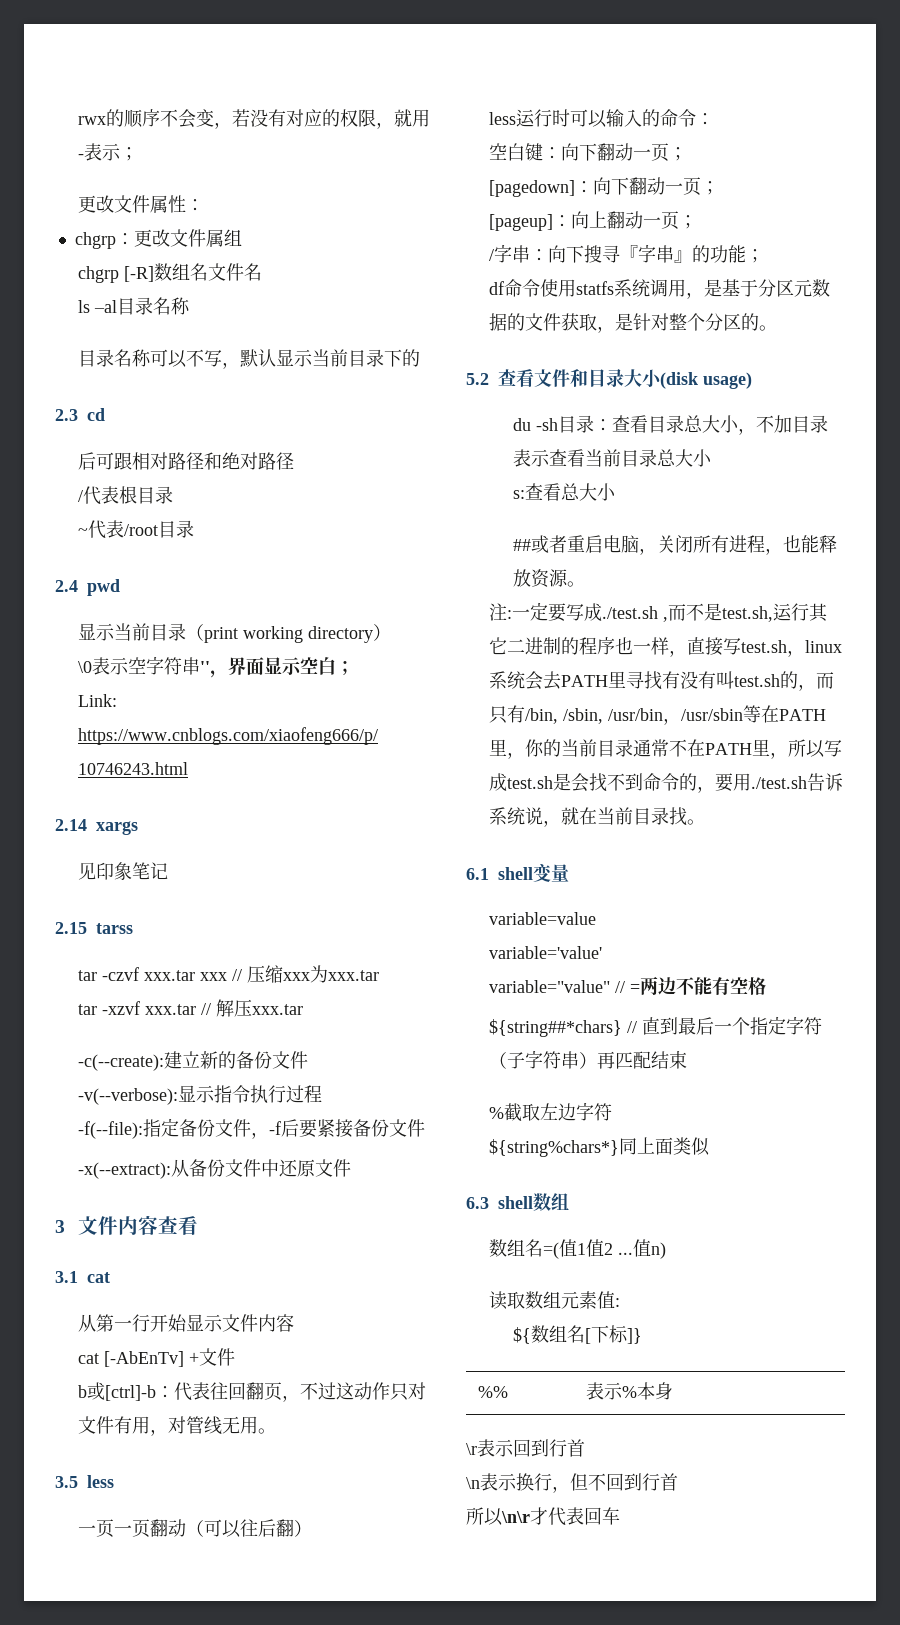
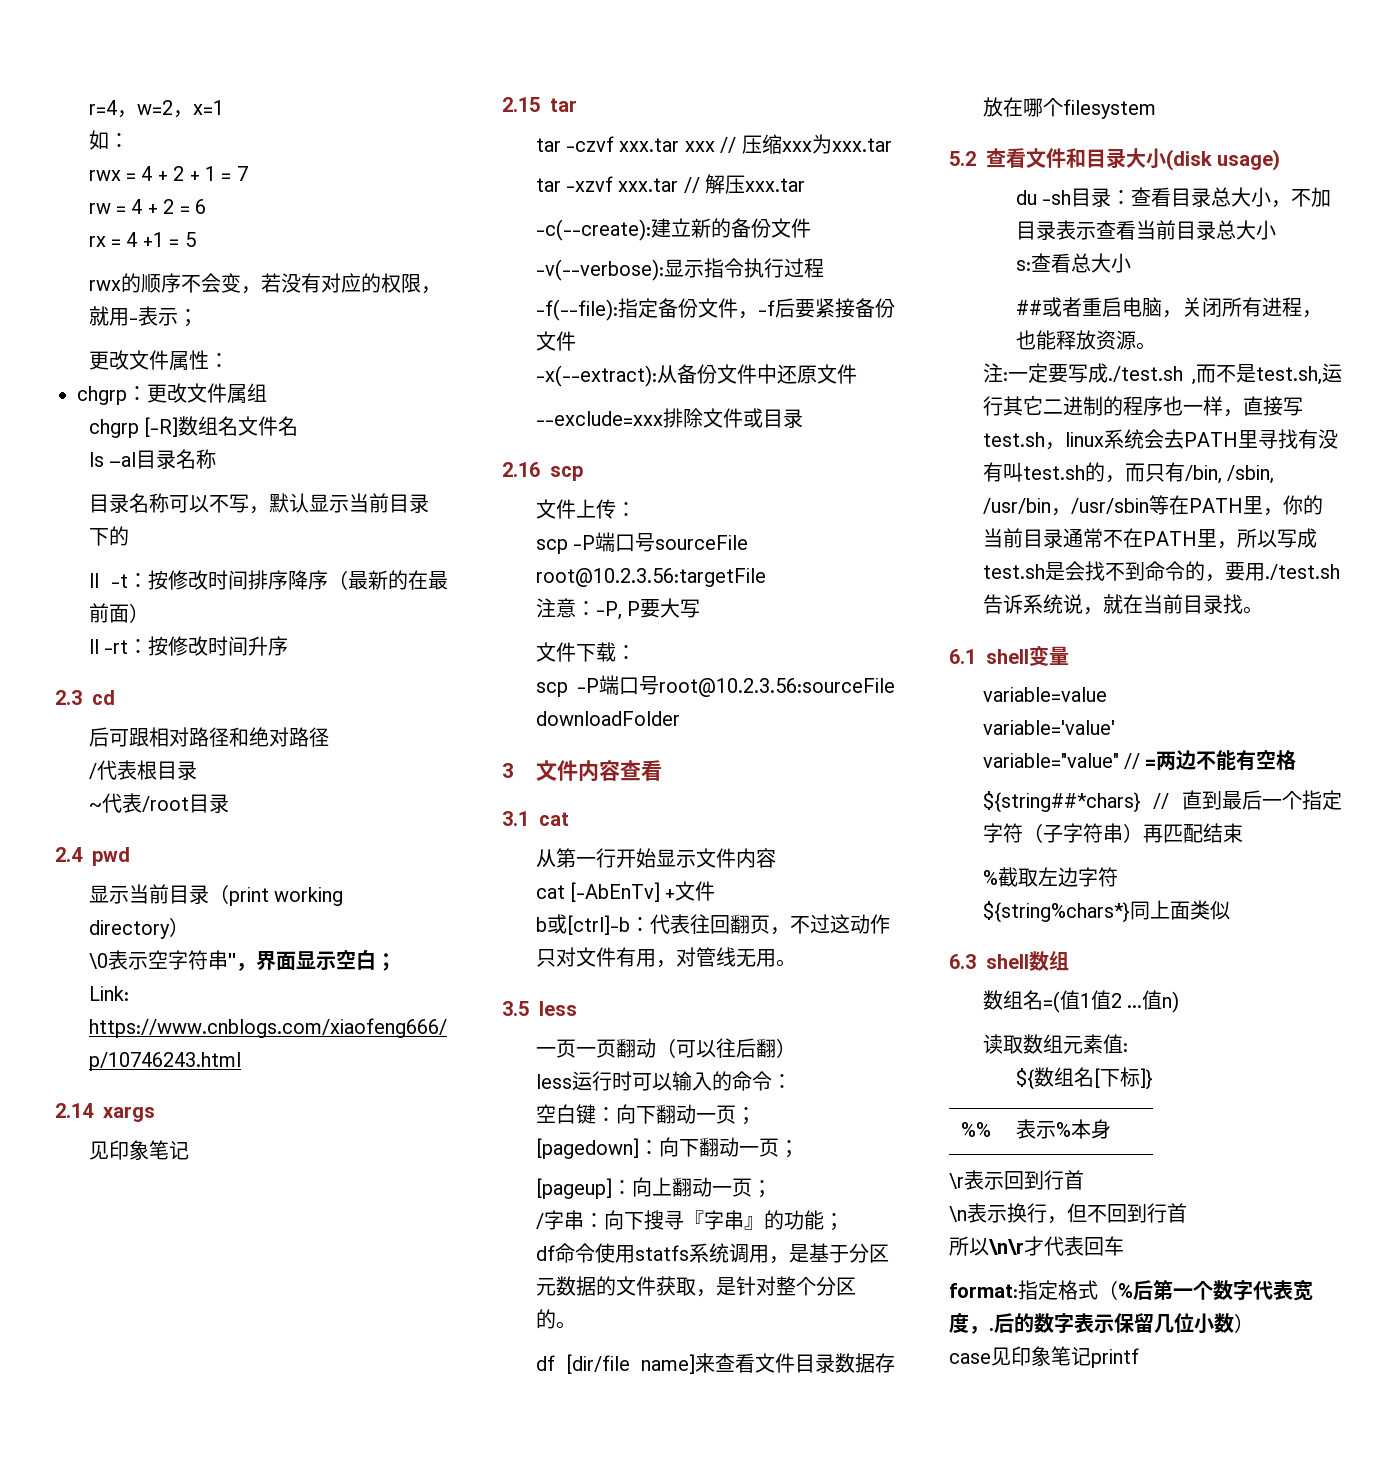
(78, 120) none -> [88,100,224,118] [88,130,129,150] [88,166,248,181] [88,199,206,214] [88,232,196,247] r=4，w=2，x=1 // 如： // rwx = 4 + 2 + 1 = 7 // rw = 4 + 2 = 6 // rx = 4 +1 = 5 //
(421, 358) none -> [88,570,449,590] [88,603,149,623] [88,636,288,656] // ll -t：按修改时间排序降序（最新的在最前面） // ll -rt：按修改时间升序
[96,923,133,934] tarss -> [550,98,577,112] tar
(352, 1168) none -> [535,408,803,428] [502,462,583,481] [535,499,636,519] [535,532,748,554] [535,568,766,587] [535,598,700,620] [535,642,636,662] [535,675,895,697] [535,711,680,726] // --exclude=xxx排除文件或目录 // 2.16 scp // 文件上传： // scp -P端口号sourceFile root@10.2.3.56:targetFile // 注意：-P, P要大写 // 文件下载： // scp -P端口号root@10.2.3.56:sourceFile downloadFolder
(778, 328) none -> [535,1353,895,1374] [982,97,1156,119] // df [dir/file name]来查看文件目录数据存放在哪个filesystem
(620, 1516) none -> [949,1279,1313,1301] [949,1313,1254,1334] [949,1346,1139,1368] // format:指定格式（%后第一个数字代表宽度，.后的数字表示保留几位小数） // case见印象笔记printf

